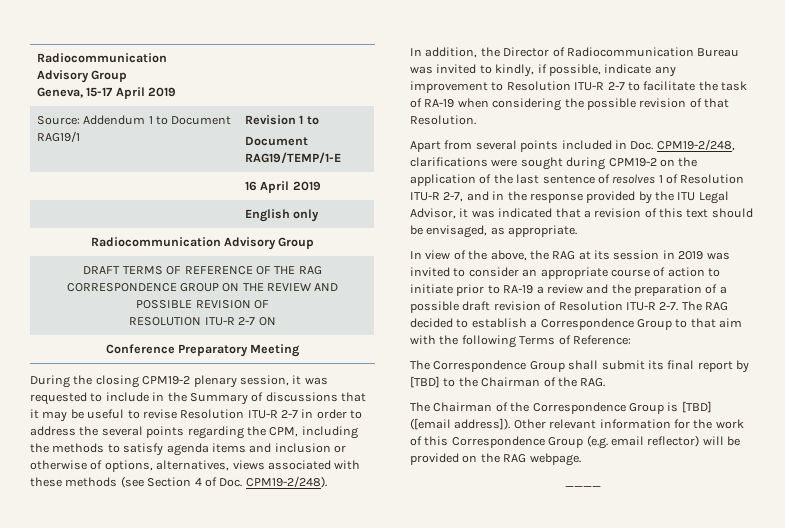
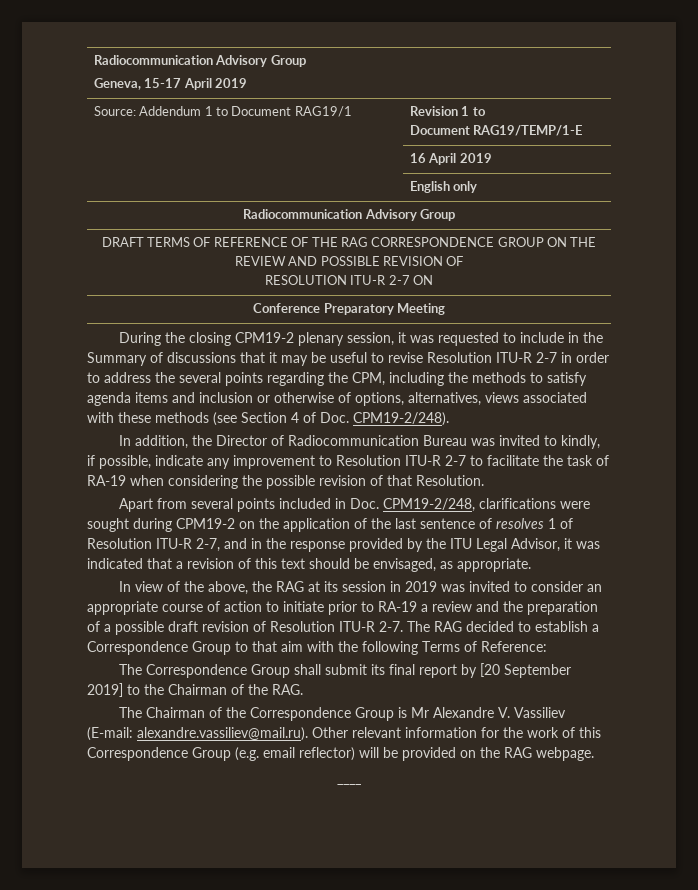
[410,376,440,388] [TBD] -> [480,663,572,678] [87,683,123,697] [20 September 2019]
[681,401,712,413] [410,418,511,430] [TBD] ([email address]). -> [411,707,567,718] [87,727,308,741] Mr Alexandre V. Vassiliev (E-mail: alexandre.vassiliev@mail.ru).

